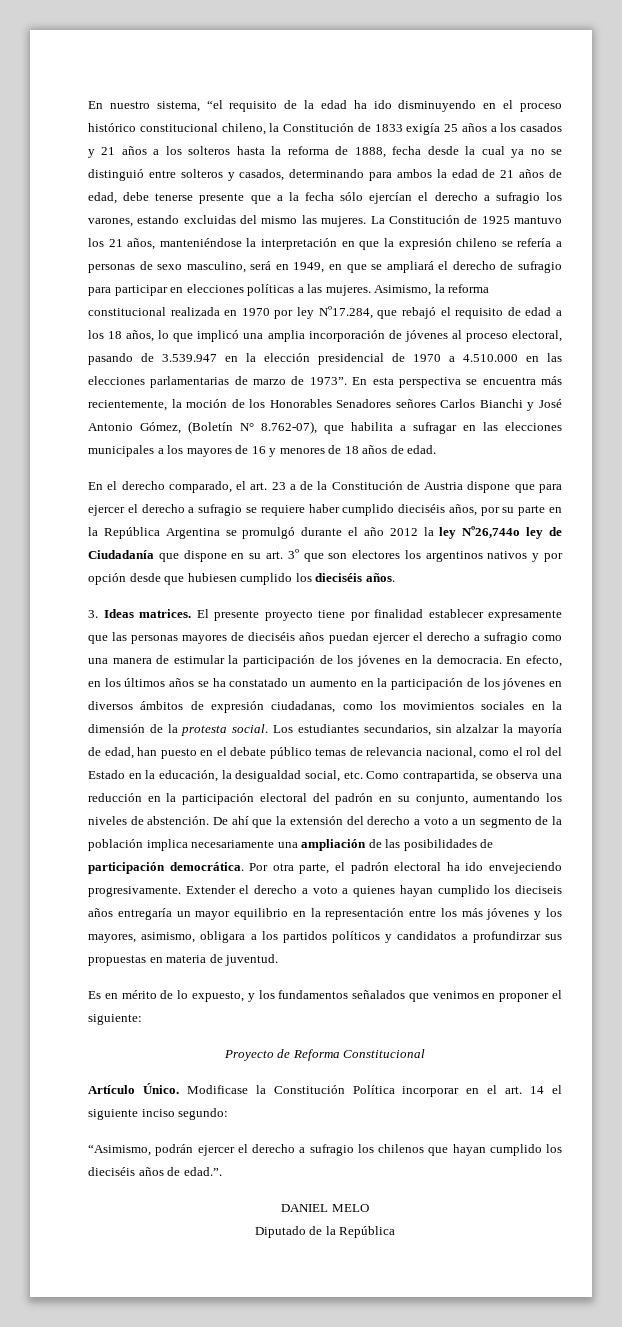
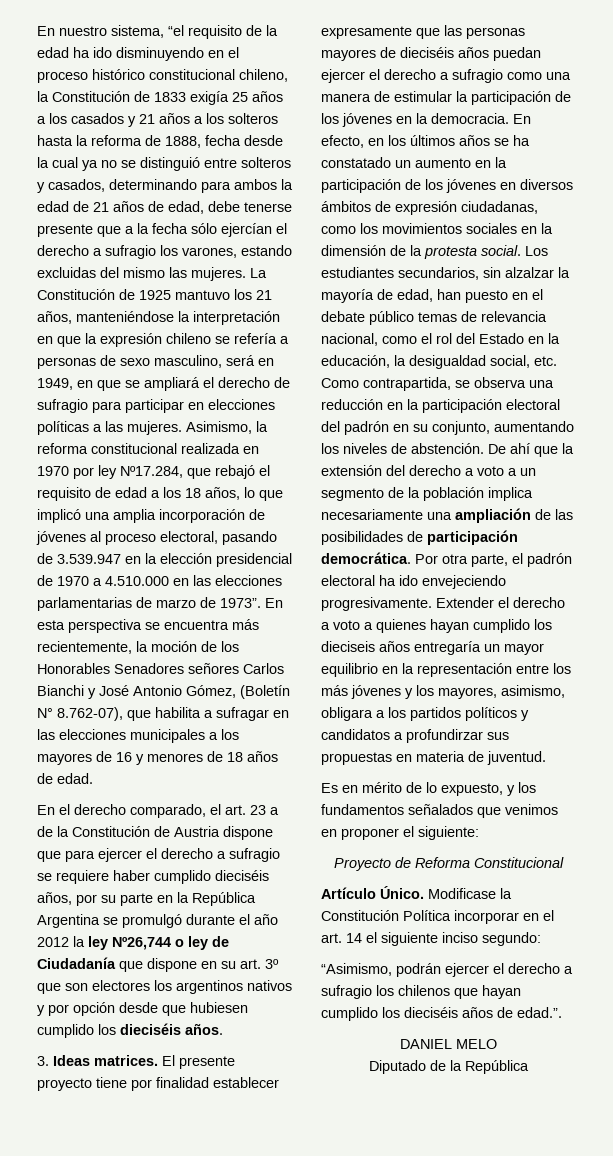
[462,526,521,538] Nº26,744o -> [112,937,184,950] Nº26,744 o

